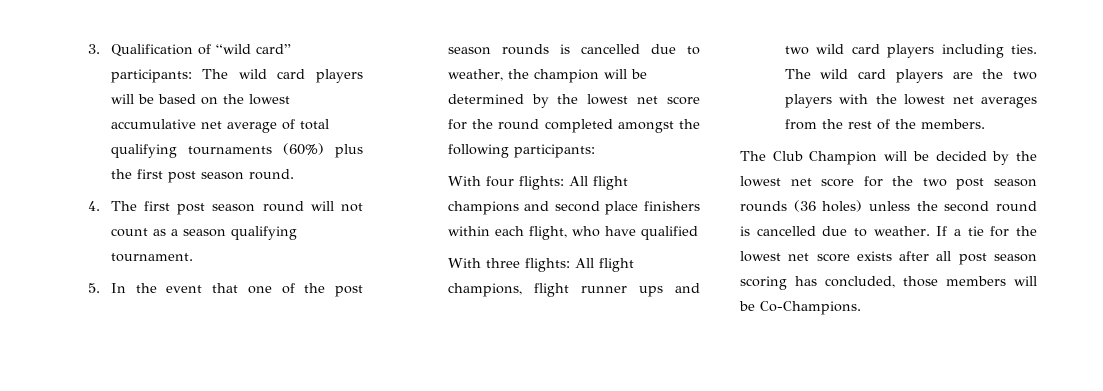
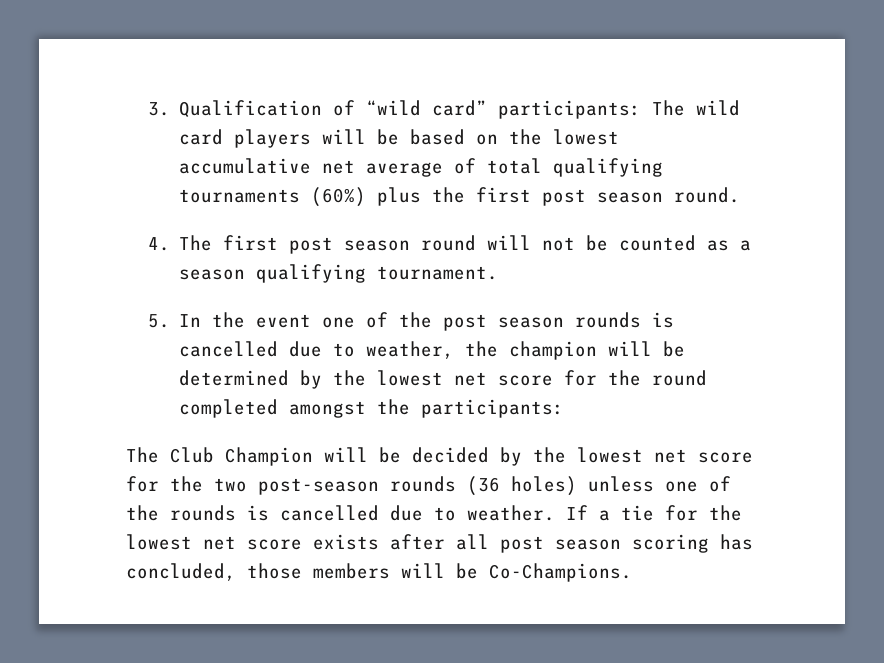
[110,228,148,237] count -> [586,235,697,251] be counted
[212,283,239,293] that -> (312, 321) none
[447,144,595,158] [447,176,628,190] [447,201,700,215] [447,226,698,240] [447,258,634,272] [447,283,700,297] [784,44,1037,58] [784,69,1037,83] [784,94,1037,108] [784,119,985,130] following participants: // With four flights: All flight champions and second place finishers within each flight, who have qualified // With three flights: All flight champions, flight runner ups and two wild card players including ties. The wild card players are the two players with the lowest net averages from the rest of the members. -> [421,399,565,418] participants:
[956,178,1037,190] post season -> [258,478,379,495] post-season
[916,201,1037,212] the second round -> [665,476,731,492] [126,505,236,521] one of the rounds

